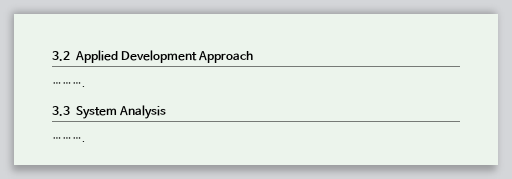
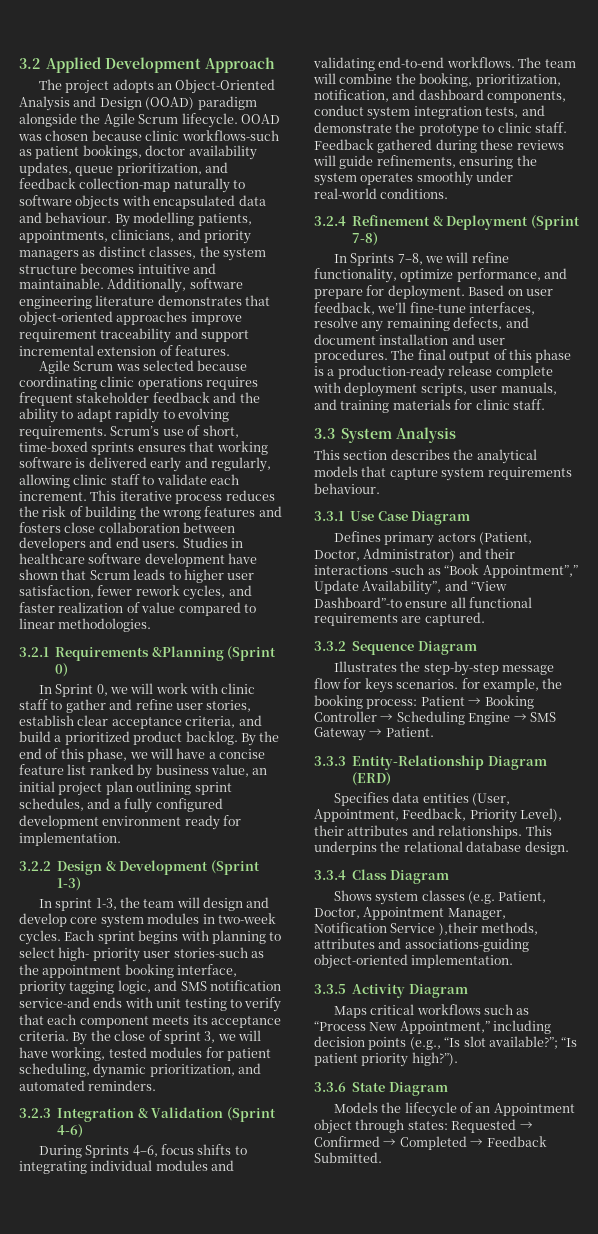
[52,82,85,87] [52,105,166,119] [52,137,85,142] ………. // 3.3 System Analysis // ………. -> [38,79,276,94] [19,96,257,111] [19,113,280,128] [18,130,279,141] [19,145,257,160] [19,162,229,176] [19,178,246,193] [19,195,266,210] [19,212,252,227] [19,229,252,244] [19,246,266,261] [19,263,217,274] [19,278,243,293] [19,295,271,309] [19,311,242,326] [19,328,250,343] [19,345,231,356] [38,360,248,374] [19,376,259,390] [19,392,260,406] [19,408,229,423] [19,425,239,439] [19,441,268,455] [19,457,271,472] [19,474,239,488] [19,490,275,504] [19,506,282,520] [19,522,236,533] [19,537,243,551] [19,553,258,567] [19,569,255,583] [19,585,252,600] [19,602,256,616] [19,618,152,632] [19,646,277,661] [55,663,69,677] [38,683,256,697] [19,699,252,713] [19,715,262,729] [19,731,280,746] [19,748,265,762] [19,764,268,779] [19,781,232,796] [19,798,223,813] [19,815,242,830] [19,832,121,846] [19,860,260,875] [57,877,82,891] [38,897,270,911] [19,913,276,928] [19,930,282,945] [19,947,264,962] [19,964,238,978] [19,980,281,995] [19,997,282,1012] [19,1014,281,1028] [19,1030,261,1045] [19,1047,271,1061] [19,1063,262,1078] [19,1080,157,1091] [19,1107,276,1122] [57,1124,84,1138] [38,1144,247,1158] [19,1160,235,1174] [313,57,576,71] [313,73,561,87] [314,89,567,103] [314,105,545,120] [314,122,567,137] [314,139,564,153] [313,155,537,169] [314,171,514,186] [314,188,449,199] [314,215,580,230] [352,232,379,246] [333,252,509,266] [314,268,568,283] [314,285,553,300] [314,302,536,315] [314,317,529,332] [314,334,506,345] [314,349,572,363] [314,365,553,380] [313,382,557,397] [314,399,545,413] [314,427,457,443] [314,449,537,464] [314,466,572,481] [314,483,380,494] [314,511,471,525] [333,531,532,546] [314,548,516,562] [314,564,578,578] [314,580,508,595] [314,597,533,608] [314,612,485,626] [314,641,477,655] [333,661,554,676] [314,678,563,693] [314,695,534,709] [314,711,556,725] [314,727,434,741] [314,755,547,770] [352,772,392,786] [333,792,510,806] [314,808,563,823] [314,825,552,839] [314,841,569,855] [314,869,449,884] [333,890,547,905] [314,907,506,920] [314,922,539,936] [314,938,529,952] [314,954,514,969] [314,984,468,998] [333,1004,530,1018] [314,1020,552,1034] [314,1036,578,1050] [314,1052,458,1067] [314,1082,448,1096] [333,1102,575,1117] [314,1119,533,1134] [314,1136,547,1150] [314,1152,382,1163] The project adopts an Object-Oriented Analysis and Design (OOAD) paradigm alongside the Agile Scrum lifecycle. OOAD was chosen because clinic workflows-such as patient bookings, doctor availability updates, queue prioritization, and feedback collection-map naturally to software objects with encapsulated data and behaviour. By modelling patients, appointments, clinicians, and priority managers as distinct classes, the system structure becomes intuitive and maintainable. Additionally, software engineering literature demonstrates that object-oriented approaches improve requirement traceability and support incremental extension of features. // Agile Scrum was selected because coordinating clinic operations requires frequent stakeholder feedback and the ability to adapt rapidly to evolving requirements. Scrum’s use of short, time-boxed sprints ensures that working software is delivered early and regularly, allowing clinic staff to validate each increment. This iterative process reduces the risk of building the wrong features and fosters close collaboration between developers and end users. Studies in healthcare software development have shown that Scrum leads to higher user satisfaction, fewer rework cycles, and faster realization of value compared to linear methodologies. // 3.2.1 Requirements &Planning (Sprint 0) // In Sprint 0, we will work with clinic staff to gather and refine user stories, establish clear acceptance criteria, and build a prioritized product backlog. By the end of this phase, we will have a concise feature list ranked by business value, an initial project plan outlining sprint schedules, and a fully configured development environment ready for implementation. // 3.2.2 Design & Development (Sprint 1-3) // In sprint 1-3, the team will design and develop core system modules in two-week cycles. Each sprint begins with planning to select high- priority user stories-such as the appointment booking interface, priority tagging logic, and SMS notification service-and ends with unit testing to verify that each component meets its acceptance criteria. By the close of sprint 3, we will have working, tested modules for patient scheduling, dynamic prioritization, and automated reminders. // 3.2.3 Integration & Validation (Sprint 4-6) // During Sprints 4–6, focus shifts to integrating individual modules and validating end-to-end workflows. The team will combine the booking, prioritization, notification, and dashboard components, conduct system integration tests, and demonstrate the prototype to clinic staff. Feedback gathered during these reviews will guide refinements, ensuring the system operates smoothly under real-world conditions. // 3.2.4 Refinement & Deployment (Sprint 7-8) // In Sprints 7–8, we will refine functionality, optimize performance, and prepare for deployment. Based on user feedback, we’ll fine-tune interfaces, resolve any remaining defects, and document installation and user procedures. The final output of this phase is a production-ready release complete with deployment scripts, user manuals, and training materials for clinic staff. // 3.3 System Analysis // This section describes the analytical models that capture system requirements behaviour. // 3.3.1 Use Case Diagram // Defines primary actors (Patient, Doctor, Administrator) and their interactions -such as “Book Appointment”,” Update Availability”, and “View Dashboard”-to ensure all functional requirements are captured. // 3.3.2 Sequence Diagram // Illustrates the step-by-step message flow for keys scenarios. for example, the booking process: Patient → Booking Controller → Scheduling Engine → SMS Gateway → Patient. // 3.3.3 Entity-Relationship Diagram (ERD) // Specifies data entities (User, Appointment, Feedback, Priority Level), their attributes and relationships. This underpins the relational database design. // 3.3.4 Class Diagram // Shows system classes (e.g. Patient, Doctor, Appointment Manager, Notification Service ),their methods, attributes and associations-guiding object-oriented implementation. // 3.3.5 Activity Diagram // Maps critical workflows such as “Process New Appointment,” including decision points (e.g., “Is slot available?”; “Is patient priority high?”). // 3.3.6 State Diagram // Models the lifecycle of an Appointment object through states: Requested → Confirmed → Completed → Feedback Submitted.

